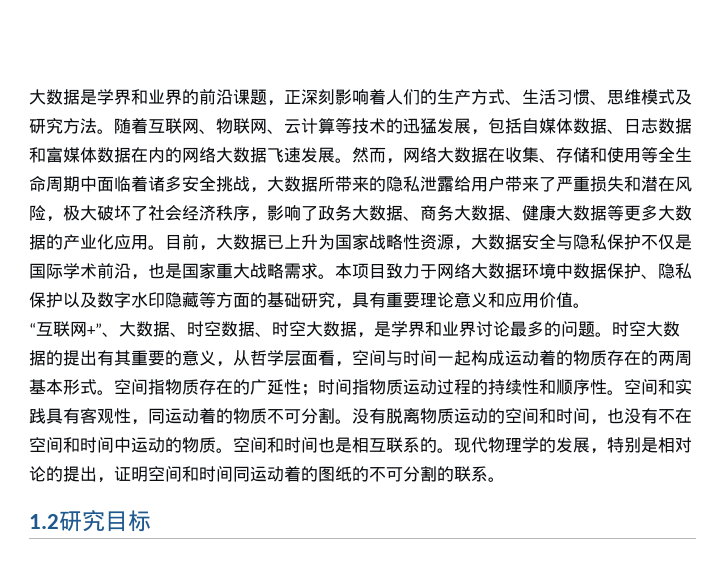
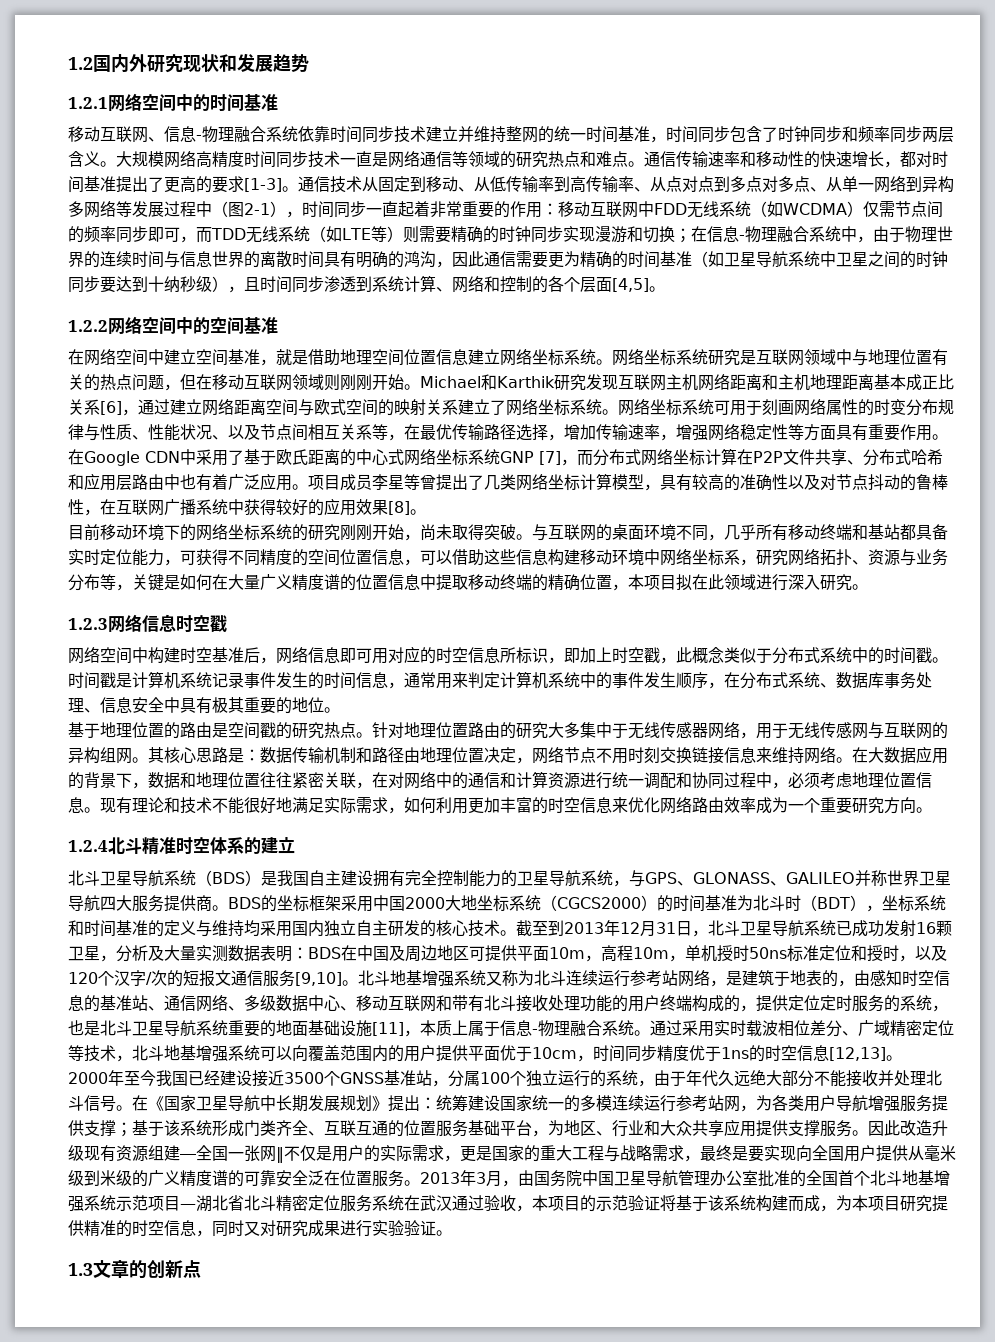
[29,89,692,106] [29,118,692,135] [29,147,692,164] [29,176,692,193] [29,205,692,222] [29,234,692,251] [29,263,692,280] [29,292,590,309] [29,321,680,338] [29,350,692,367] [29,379,692,396] [29,408,692,425] [29,437,692,454] [29,466,505,483] [29,510,151,532] 大数据是学界和业界的前沿课题，正深刻影响着人们的生产方式、生活习惯、思维模式及研究方法。随着互联网、物联网、云计算等技术的迅猛发展，包括自媒体数据、日志数据和富媒体数据在内的网络大数据飞速发展。然而，网络大数据在收集、存储和使用等全生命周期中面临着诸多安全挑战，大数据所带来的隐私泄露给用户带来了严重损失和潜在风险，极大破坏了社会经济秩序，影响了政务大数据、商务大数据、健康大数据等更多大数据的产业化应用。目前，大数据已上升为国家战略性资源，大数据安全与隐私保护不仅是国际学术前沿，也是国家重大战略需求。本项目致力于网络大数据环境中数据保护、隐私保护以及数字水印隐藏等方面的基础研究，具有重要理论意义和应用价值。 // “互联网+”、大数据、时空数据、时空大数据，是学界和业界讨论最多的问题。时空大数据的提出有其重要的意义，从哲学层面看，空间与时间一起构成运动着的物质存在的两周基本形式。空间指物质存在的广延性；时间指物质运动过程的持续性和顺序性。空间和实践具有客观性，同运动着的物质不可分割。没有脱离物质运动的空间和时间，也没有不在空间和时间中运动的物质。空间和时间也是相互联系的。现代物理学的发展，特别是相对论的提出，证明空间和时间同运动着的图纸的不可分割的联系。 // 1.2研究目标 -> [68,53,309,73] [68,93,278,112] [68,126,954,143] [68,150,948,168] [68,175,954,193] [68,200,943,218] [68,226,953,243] [68,251,948,268] [68,275,665,293] [68,316,278,334] [68,348,948,366] [68,373,954,391] [68,398,954,416] [68,423,948,441] [68,448,943,466] [68,473,948,491] [68,498,426,516] [68,523,948,541] [68,548,948,566] [68,574,868,591] [68,614,227,633] [68,646,948,664] [68,671,932,689] [68,697,340,714] [68,721,948,739] [68,746,948,764] [68,771,932,789] [68,796,932,814] [68,837,295,855] [68,870,951,887] [68,895,946,912] [68,920,952,937] [68,945,947,962] [68,969,950,987] [68,994,948,1012] [68,1020,954,1037] [68,1045,902,1062] [68,1070,942,1087] [68,1095,948,1112] [68,1119,948,1137] [68,1145,956,1163] [68,1170,950,1187] [68,1195,948,1212] [68,1220,452,1237] [68,1260,201,1279] 1.2国内外研究现状和发展趋势 // 1.2.1网络空间中的时间基准 // 移动互联网、信息-物理融合系统依靠时间同步技术建立并维持整网的统一时间基准，时间同步包含了时钟同步和频率同步两层含义。大规模网络高精度时间同步技术一直是网络通信等领域的研究热点和难点。通信传输速率和移动性的快速增长，都对时间基准提出了更高的要求[1-3]。通信技术从固定到移动、从低传输率到高传输率、从点对点到多点对多点、从单一网络到异构多网络等发展过程中（图2-1），时间同步一直起着非常重要的作用：移动互联网中FDD无线系统（如WCDMA）仅需节点间的频率同步即可，而TDD无线系统（如LTE等）则需要精确的时钟同步实现漫游和切换；在信息-物理融合系统中，由于物理世界的连续时间与信息世界的离散时间具有明确的鸿沟，因此通信需要更为精确的时间基准（如卫星导航系统中卫星之间的时钟同步要达到十纳秒级），且时间同步渗透到系统计算、网络和控制的各个层面[4,5]。 // 1.2.2网络空间中的空间基准 // 在网络空间中建立空间基准，就是借助地理空间位置信息建立网络坐标系统。网络坐标系统研究是互联网领域中与地理位置有关的热点问题，但在移动互联网领域则刚刚开始。Michael和Karthik研究发现互联网主机网络距离和主机地理距离基本成正比关系[6]，通过建立网络距离空间与欧式空间的映射关系建立了网络坐标系统。网络坐标系统可用于刻画网络属性的时变分布规律与性质、性能状况、以及节点间相互关系等，在最优传输路径选择，增加传输速率，增强网络稳定性等方面具有重要作用。在Google CDN中采用了基于欧氏距离的中心式网络坐标系统GNP [7]，而分布式网络坐标计算在P2P文件共享、分布式哈希和应用层路由中也有着广泛应用。项目成员李星等曾提出了几类网络坐标计算模型，具有较高的准确性以及对节点抖动的鲁棒性，在互联网广播系统中获得较好的应用效果[8]。 // 目前移动环境下的网络坐标系统的研究刚刚开始，尚未取得突破。与互联网的桌面环境不同，几乎所有移动终端和基站都具备实时定位能力，可获得不同精度的空间位置信息，可以借助这些信息构建移动环境中网络坐标系，研究网络拓扑、资源与业务分布等，关键是如何在大量广义精度谱的位置信息中提取移动终端的精确位置，本项目拟在此领域进行深入研究。 // 1.2.3网络信息时空戳 // 网络空间中构建时空基准后，网络信息即可用对应的时空信息所标识，即加上时空戳，此概念类似于分布式系统中的时间戳。时间戳是计算机系统记录事件发生的时间信息，通常用来判定计算机系统中的事件发生顺序，在分布式系统、数据库事务处理、信息安全中具有极其重要的地位。 // 基于地理位置的路由是空间戳的研究热点。针对地理位置路由的研究大多集中于无线传感器网络，用于无线传感网与互联网的异构组网。其核心思路是：数据传输机制和路径由地理位置决定，网络节点不用时刻交换链接信息来维持网络。在大数据应用的背景下，数据和地理位置往往紧密关联，在对网络中的通信和计算资源进行统一调配和协同过程中，必须考虑地理位置信息。现有理论和技术不能很好地满足实际需求，如何利用更加丰富的时空信息来优化网络路由效率成为一个重要研究方向。 // 1.2.4北斗精准时空体系的建立 // 北斗卫星导航系统（BDS）是我国自主建设拥有完全控制能力的卫星导航系统，与GPS、GLONASS、GALILEO并称世界卫星导航四大服务提供商。BDS的坐标框架采用中国2000大地坐标系统（CGCS2000）的时间基准为北斗时（BDT），坐标系统和时间基准的定义与维持均采用国内独立自主研发的核心技术。截至到2013年12月31日，北斗卫星导航系统已成功发射16颗卫星，分析及大量实测数据表明：BDS在中国及周边地区可提供平面10m，高程10m，单机授时50ns标准定位和授时，以及120个汉字/次的短报文通信服务[9,10]。北斗地基增强系统又称为北斗连续运行参考站网络，是建筑于地表的，由感知时空信息的基准站、通信网络、多级数据中心、移动互联网和带有北斗接收处理功能的用户终端构成的，提供定位定时服务的系统，也是北斗卫星导航系统重要的地面基础设施[11]，本质上属于信息-物理融合系统。通过采用实时载波相位差分、广域精密定位等技术，北斗地基增强系统可以向覆盖范围内的用户提供平面优于10cm，时间同步精度优于1ns的时空信息[12,13]。 // 2000年至今我国已经建设接近3500个GNSS基准站，分属100个独立运行的系统，由于年代久远绝大部分不能接收并处理北斗信号。在《国家卫星导航中长期发展规划》提出：统筹建设国家统一的多模连续运行参考站网，为各类用户导航增强服务提供支撑；基于该系统形成门类齐全、互联互通的位置服务基础平台，为地区、行业和大众共享应用提供支撑服务。因此改造升级现有资源组建―全国一张网‖不仅是用户的实际需求，更是国家的重大工程与战略需求，最终是要实现向全国用户提供从毫米级到米级的广义精度谱的可靠安全泛在位置服务。2013年3月，由国务院中国卫星导航管理办公室批准的全国首个北斗地基增强系统示范项目—湖北省北斗精密定位服务系统在武汉通过验收，本项目的示范验证将基于该系统构建而成，为本项目研究提供精准的时空信息，同时又对研究成果进行实验验证。 // 1.3文章的创新点

